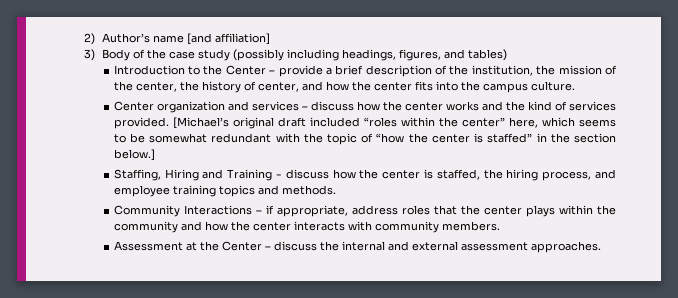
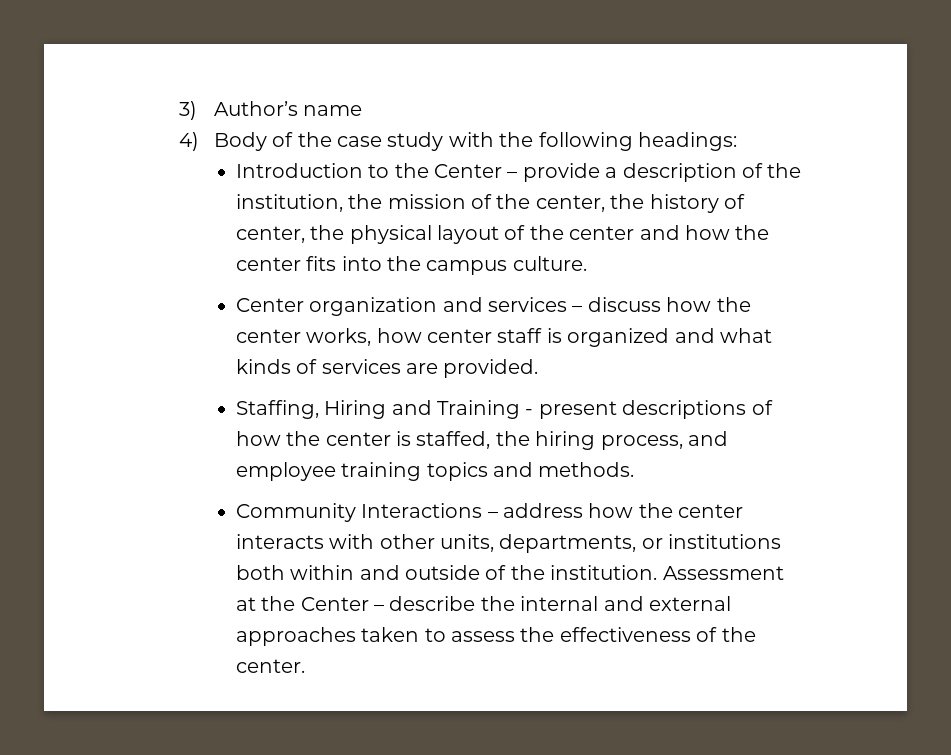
[83,33,95,45] 2) -> [179,101,198,120] 3)
[186,33,270,45] [83,49,95,61] [and affiliation] // 3) -> [179,132,200,151] // 4)
[232,49,507,61] (possibly including headings, figures, and tables) -> [448,132,738,151] with the following headings:
[335,65,364,75] brief -> (618, 172) none
(299, 87) none -> [310,225,635,244] the physical layout of the center
[445,101,552,111] works and the kind -> [306,328,773,347] [235,359,291,374] works, how center staff is organized and what kinds
(617, 106) none -> [406,363,439,374] are
[172,117,617,129] [113,133,617,145] [113,149,155,161] [Michael’s original draft included “roles within the center” here, which seems to be somewhat redundant with the topic of “how the center is staffed” in the section below.] -> (539, 368) none
[285,169,329,179] discuss -> [538,400,773,419] present descriptions of
[265,205,616,217] [113,221,202,233] if appropriate, address roles that the center plays within the community and -> [503,503,584,518] address
[374,221,500,233] community members. // -> [379,534,782,553] [235,565,658,580] other units, departments, or institutions both within and outside of the institution.
[273,241,317,251] discuss -> [389,596,476,611] describe
[460,241,601,253] assessment approaches. -> [235,627,756,646] [235,659,305,673] approaches taken to assess the effectiveness of the center.

